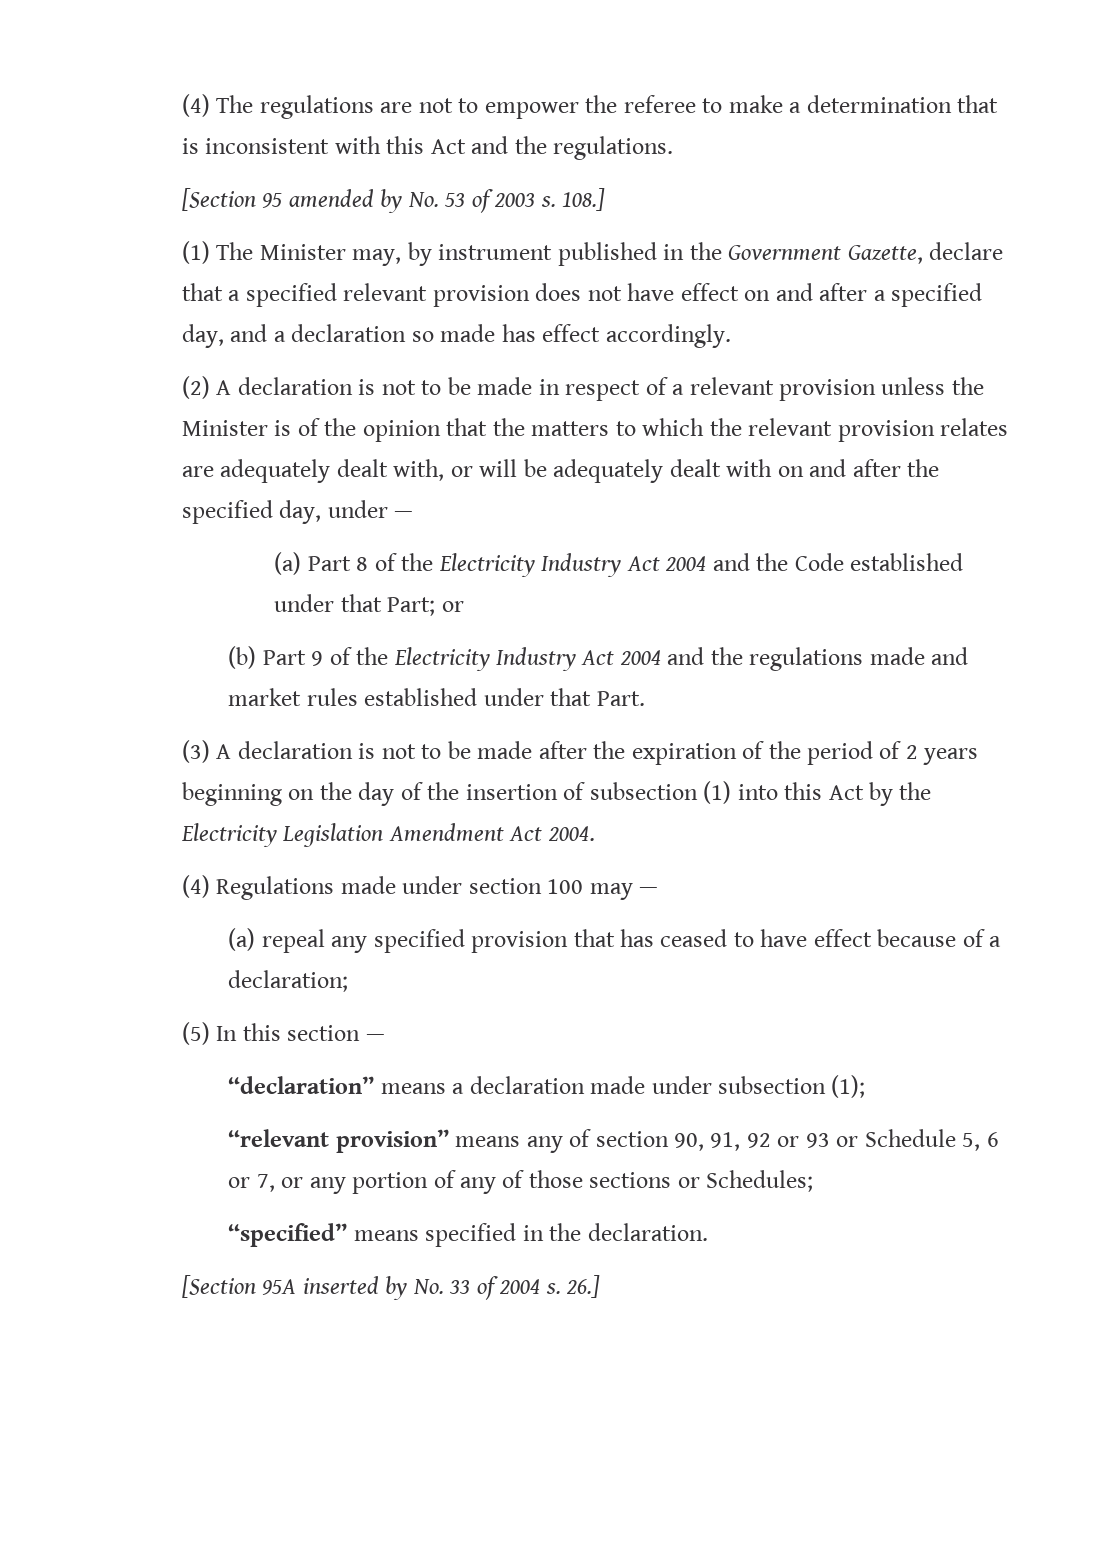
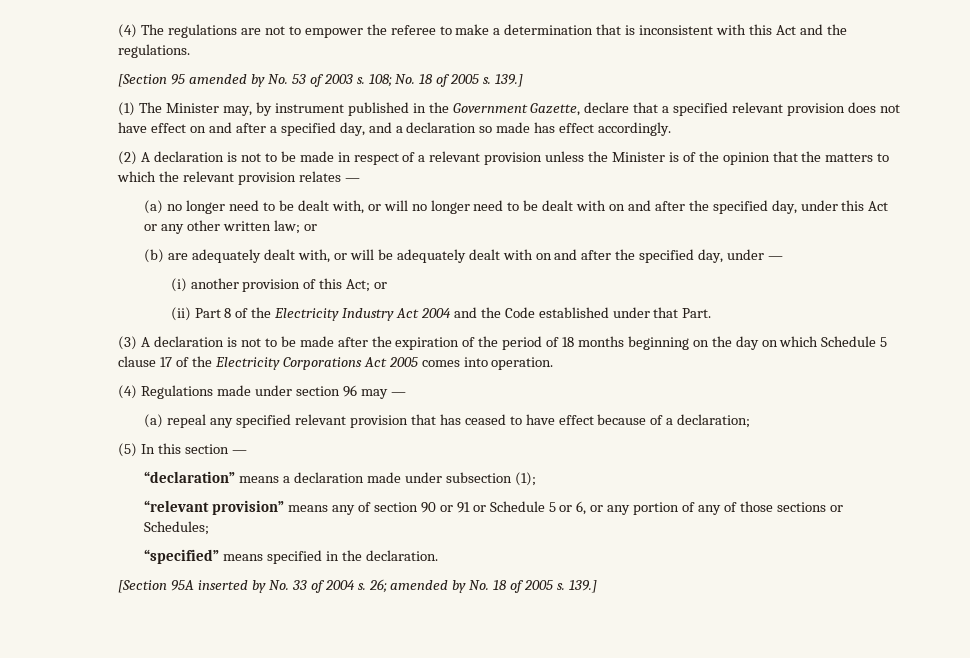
[562,188,606,211] 108.] -> [368,74,524,87] 108; No. 18 of 2005 s. 139.]
(1008, 427) none -> [344,178,360,182] [144,200,889,214] [144,220,318,234] [144,249,165,263] — // (a) no longer need to be dealt with, or will no longer need to be dealt with on and after the specified day, under this Act or any other written law; or // (b)
[274,552,302,575] (a) -> [170,278,388,292] [170,307,191,321] (i) another provision of this Act; or // (ii)
[387,597,464,616] [228,646,969,671] [228,688,592,706] Part; or // (b) Part 9 of the Electricity Industry Act 2004 and the regulations made and market rules established under that -> (679, 312) none
[905,745,979,765] 2 years -> [562,336,624,347] 18 months
[400,781,932,806] [180,823,595,847] of the insertion of subsection (1) into this Act by the Electricity Legislation Amendment Act 2004. -> [761,336,888,347] [118,356,554,370] on which Schedule 5 clause 17 of the Electricity Corporations Act 2005 comes into operation.
[547,879,584,894] 100 -> [342,385,357,397] 96
(465, 941) none -> [295,414,347,425] relevant
[673,1129,999,1151] [228,1174,275,1192] 90, 91, 92 or 93 or Schedule 5, 6 or 7, -> [420,501,587,515] 90 or 91 or Schedule 5 or 6,
[566,1275,601,1298] 26.] -> [368,579,597,593] 26; amended by No. 18 of 2005 s. 139.]

